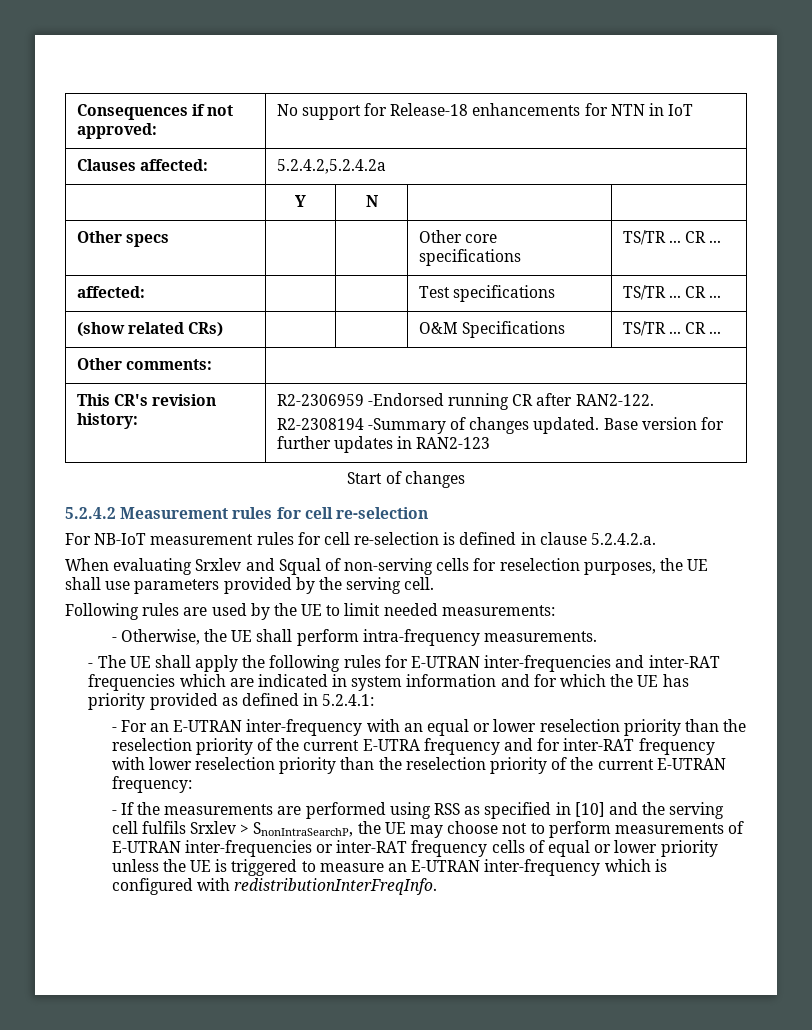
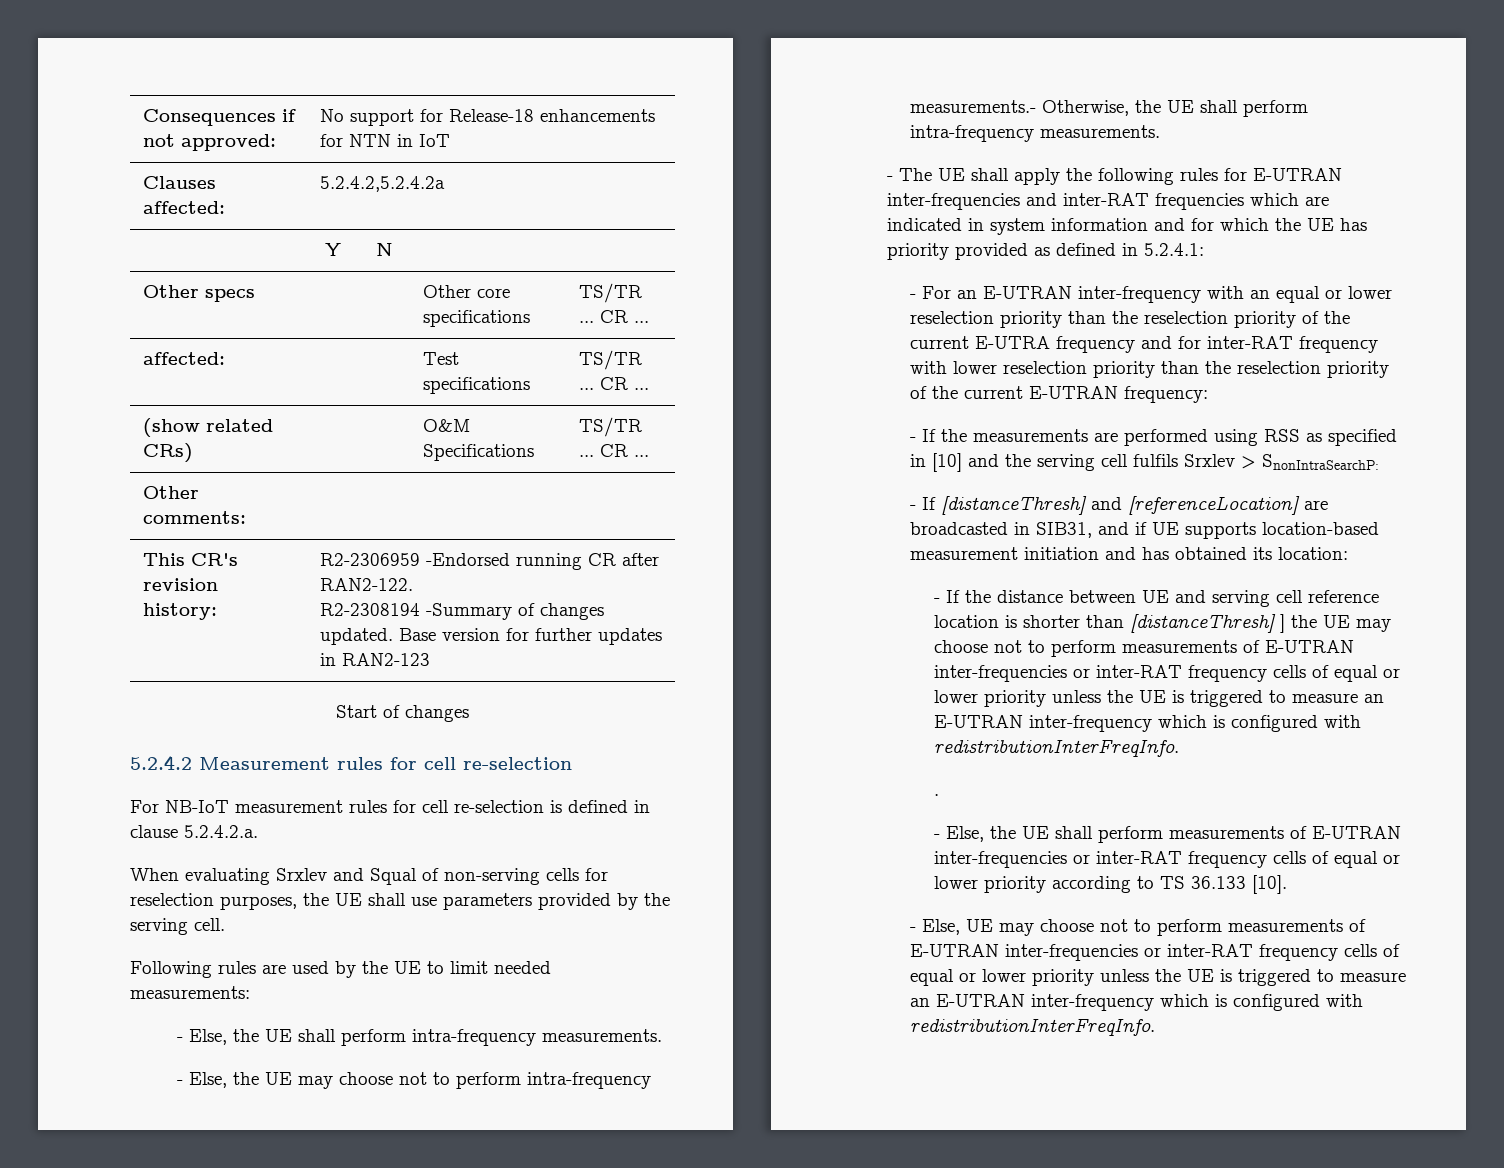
(117, 639) none -> [189,1029,663,1046] [177,1072,652,1089] [910,100,1037,113] Else, the UE shall perform intra-frequency measurements. // - Else, the UE may choose not to perform intra-frequency measurements.-
[253,822,354,837] SnonIntraSearchP, -> [1262,454,1380,470] [910,496,1329,515] [910,522,1380,539] [910,547,1349,560] [933,590,1379,607] [933,614,1285,633] SnonIntraSearchP: // - If [distanceThresh] and [referenceLocation] are broadcasted in SIB31, and if UE supports location-based measurement initiation and has obtained its location: // - If the distance between UE and serving cell reference location is shorter than [distanceThresh] ]
(438, 886) none -> [933,794,939,796] [933,826,1401,843] [933,851,1400,868] [933,875,1287,894] [910,919,1367,936] [910,944,1401,961] [910,969,1407,986] [910,994,1364,1011] [910,1019,1156,1036] // . // - Else, the UE shall perform measurements of E-UTRAN inter-frequencies or inter-RAT frequency cells of equal or lower priority according to TS 36.133 [10]. // - Else, UE may choose not to perform measurements of E-UTRAN inter-frequencies or inter-RAT frequency cells of equal or lower priority unless the UE is triggered to measure an E-UTRAN inter-frequency which is configured with redistributionInterFreqInfo.

